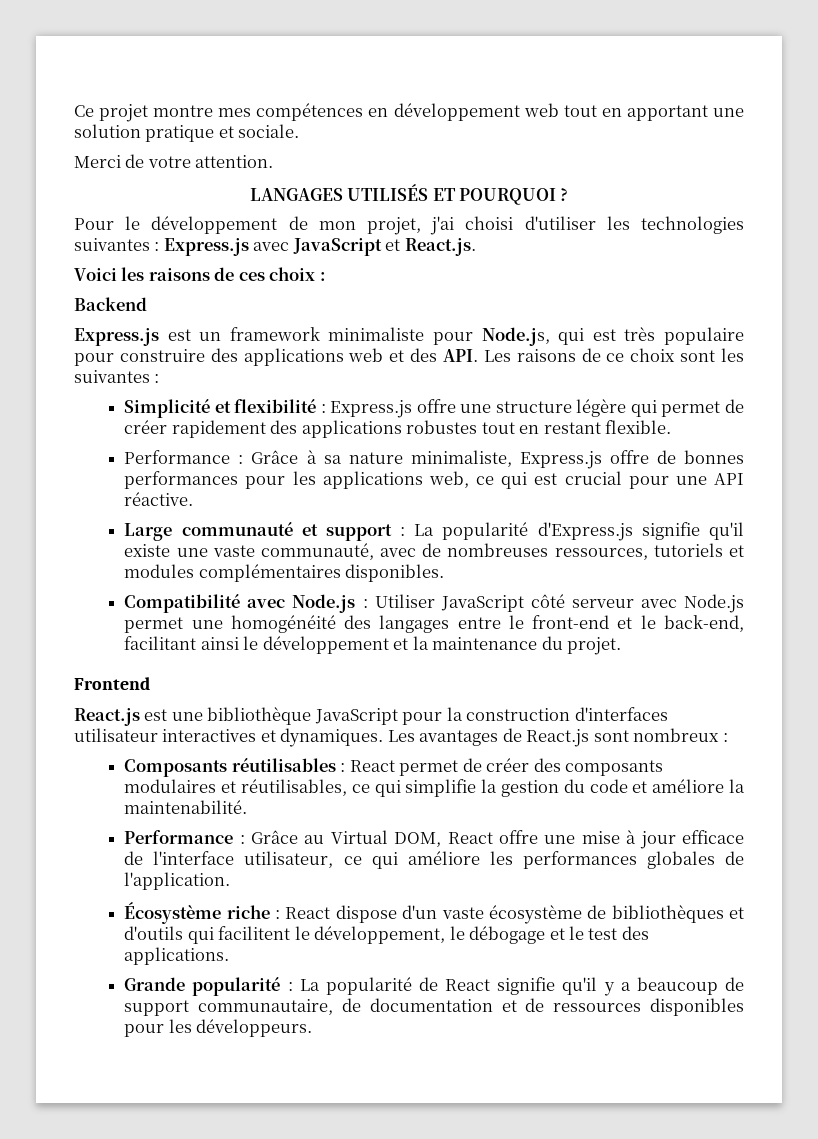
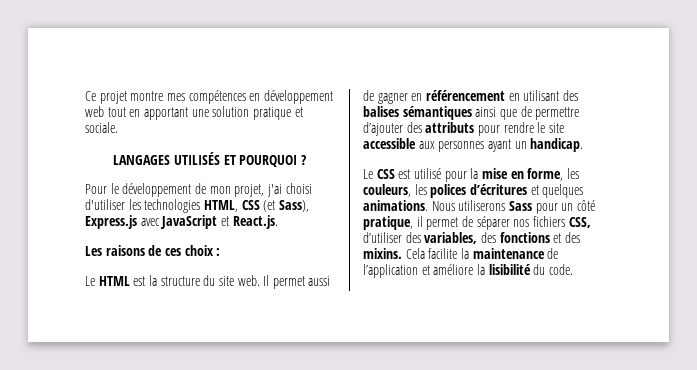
[74,154,274,168] // Merci de votre attention. -> (118, 127) none
[74,238,160,251] suivantes : -> [203,200,309,212] HTML, CSS (et Sass),
[74,267,145,281] Voici les -> [85,246,102,256] Les
[74,297,147,311] [74,327,745,346] [74,348,744,366] [74,370,160,383] [124,399,744,418] [124,420,671,438] [124,450,744,469] [124,471,744,489] [124,492,194,506] [124,522,744,541] [124,543,744,560] [124,564,445,582] [124,594,744,613] [124,615,745,633] [124,636,621,655] [74,677,150,690] [74,707,668,726] [74,728,728,747] [124,758,663,777] [124,779,745,797] [124,800,248,814] [124,830,744,849] [124,851,744,869] [124,872,231,890] [124,902,744,924] [124,926,649,944] [124,947,230,965] [124,977,744,996] [124,998,744,1016] [124,1019,313,1037] Backend // Express.js est un framework minimaliste pour Node.js, qui est très populaire pour construire des applications web et des API. Les raisons de ce choix sont les suivantes : // Simplicité et flexibilité : Express.js offre une structure légère qui permet de créer rapidement des applications robustes tout en restant flexible. // Performance : Grâce à sa nature minimaliste, Express.js offre de bonnes performances pour les applications web, ce qui est crucial pour une API réactive. // Large communauté et support : La popularité d'Express.js signifie qu'il existe une vaste communauté, avec de nombreuses ressources, tutoriels et modules complémentaires disponibles. // Compatibilité avec Node.js : Utiliser JavaScript côté serveur avec Node.js permet une homogénéité des langages entre le front-end et le back-end, facilitant ainsi le développement et la maintenance du projet. // Frontend // React.js est une bibliothèque JavaScript pour la construction d'interfaces utilisateur interactives et dynamiques. Les avantages de React.js sont nombreux : // Composants réutilisables : React permet de créer des composants modulaires et réutilisables, ce qui simplifie la gestion du code et améliore la maintenabilité. // Performance : Grâce au Virtual DOM, React offre une mise à jour efficace de l'interface utilisateur, ce qui améliore les performances globales de l'application. // Écosystème riche : React dispose d'un vaste écosystème de bibliothèques et d'outils qui facilitent le développement, le débogage et le test des applications. // Grande popularité : La popularité de React signifie qu'il y a beaucoup de support communautaire, de documentation et de ressources disponibles pour les développeurs. -> [85,275,331,289] [363,90,578,104] [363,106,580,120] [363,122,564,136] [363,138,584,152] [363,168,579,182] [363,184,584,198] [363,200,595,214] [363,216,591,230] [363,232,580,244] [363,248,559,259] [363,264,573,278] Le HTML est la structure du site web. Il permet aussi de gagner en référencement en utilisant des balises sémantiques ainsi que de permettre d’ajouter des attributs pour rendre le site accessible aux personnes ayant un handicap. // Le CSS est utilisé pour la mise en forme, les couleurs, les polices d’écritures et quelques animations. Nous utiliserons Sass pour un côté pratique, il permet de séparer nos fichiers CSS, d’utiliser des variables, des fonctions et des mixins. Cela facilite la maintenance de l’application et améliore la lisibilité du code.

